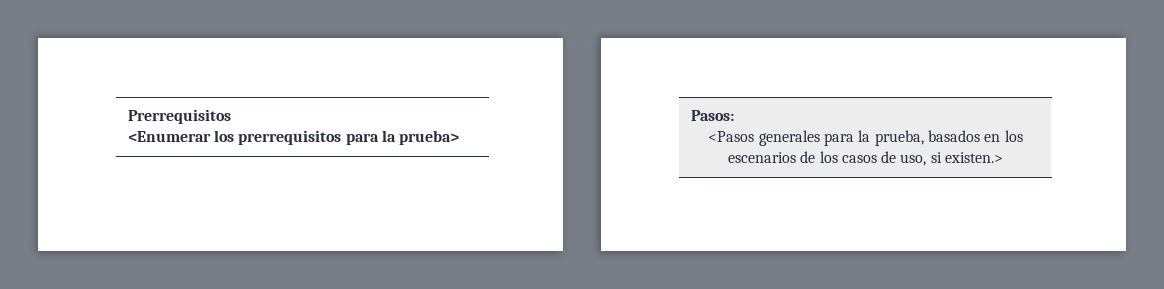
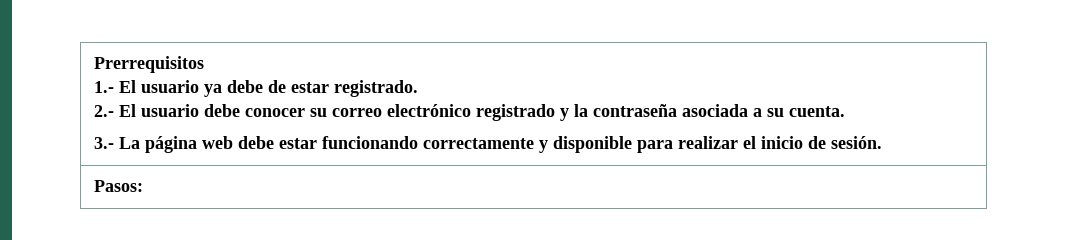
[127,130,460,145] [690,110,734,121] [708,130,1023,146] [727,151,1004,166] <Enumerar los prerrequisitos para la prueba> // Pasos: // <Pasos generales para la prueba, basados en los escenarios de los casos de uso, si existen.> -> [94,80,419,97] [94,104,846,121] [94,136,883,153] [94,180,144,192] 1.- El usuario ya debe de estar registrado. // 2.- El usuario debe conocer su correo electrónico registrado y la contraseña asociada a su cuenta. // 3.- La página web debe estar funcionando correctamente y disponible para realizar el inicio de sesión. // Pasos:

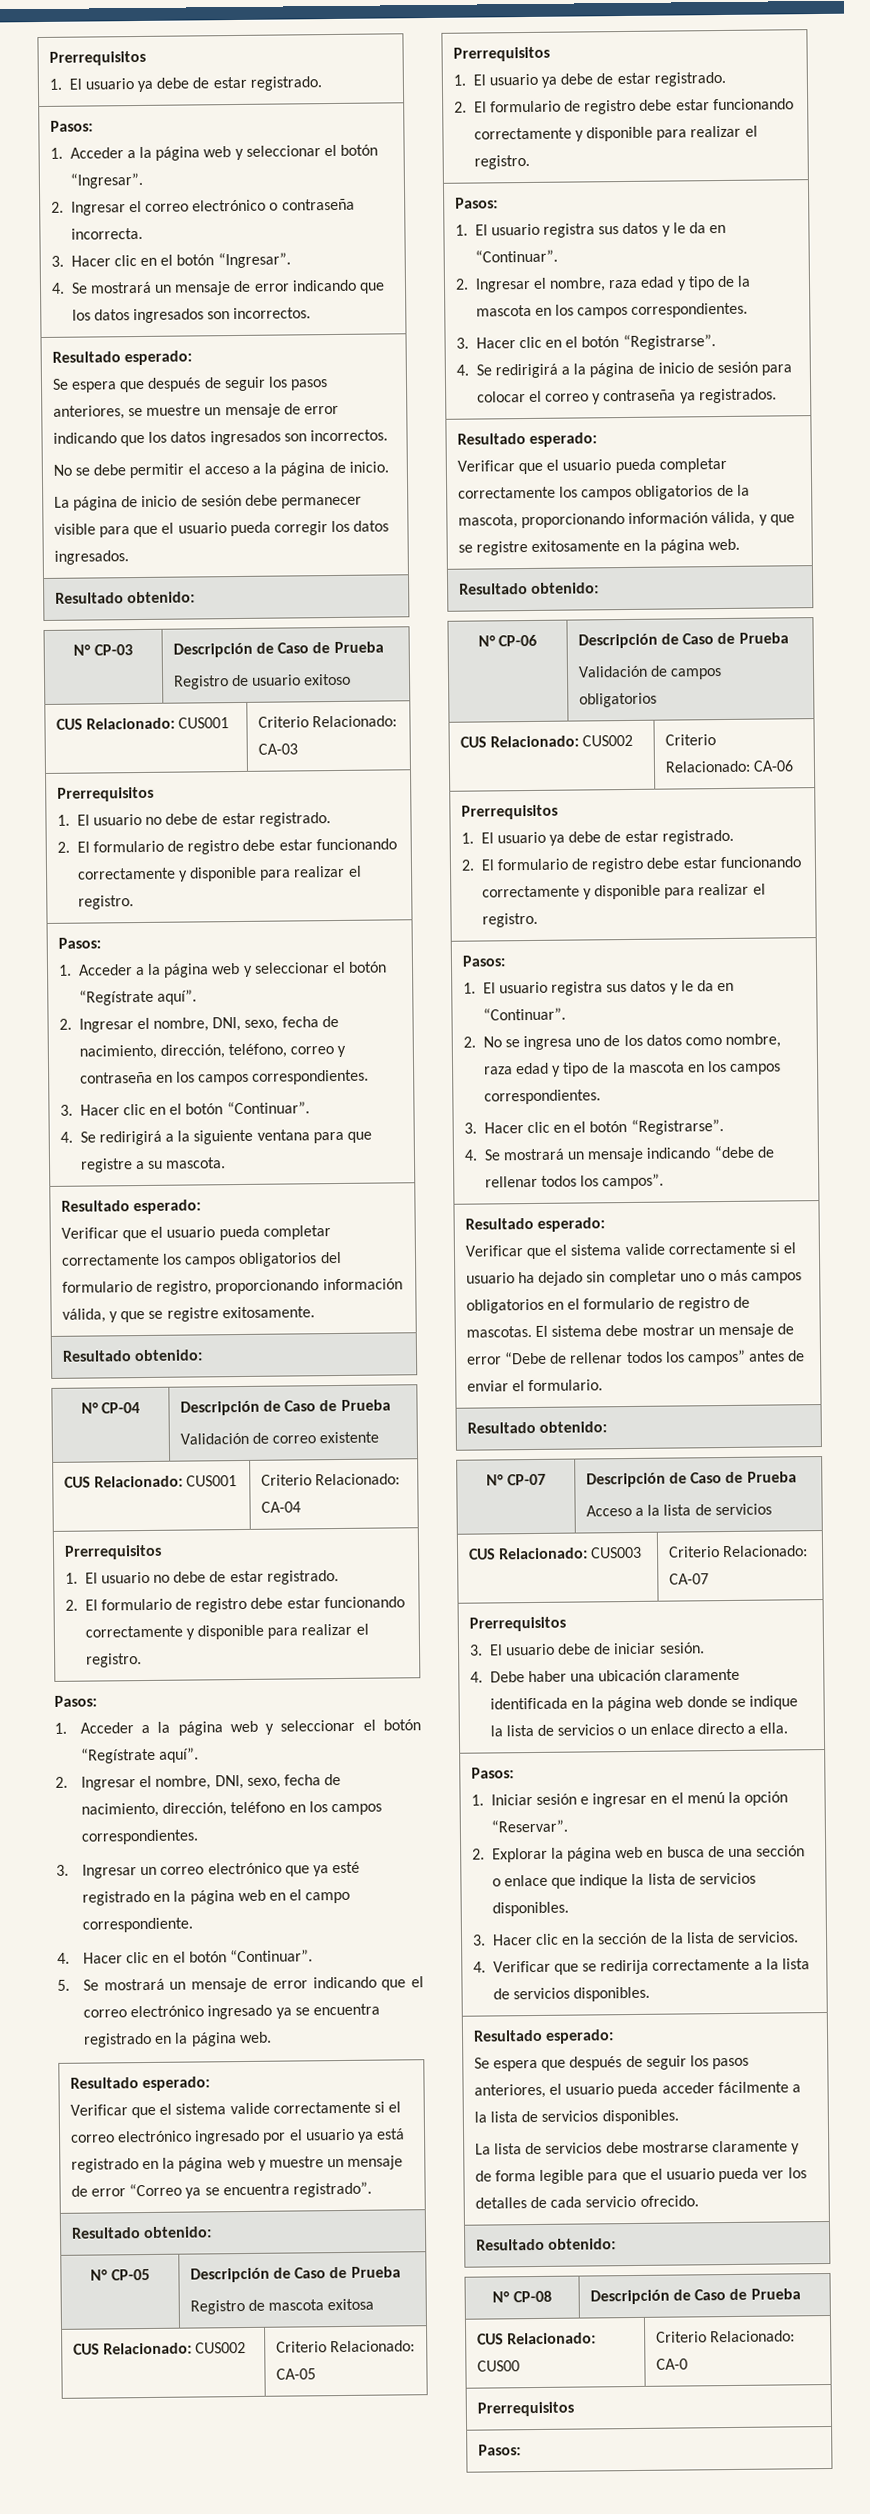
[94,56,205,73] [94,80,419,97] [94,104,846,121] [94,136,883,153] Prerrequisitos // 1.- El usuario ya debe de estar registrado. // 2.- El usuario debe conocer su correo electrónico registrado y la contraseña asociada a su cuenta. // 3.- La página web debe estar funcionando correctamente y disponible para realizar el inicio de sesión. -> [48,50,146,66] [48,76,322,92] [49,120,93,132] [49,144,379,161] [69,172,143,189] [50,198,355,216] [70,227,143,240] [50,252,291,269] [50,279,385,296] [71,307,312,324] [51,350,193,366] [51,376,329,393] [52,403,340,420] [52,429,389,447] [52,461,389,479] [53,494,363,511] [53,520,390,538] [53,550,129,565] [54,591,196,604] [73,644,133,656] [172,641,384,658] [172,673,352,690] [55,717,230,730] [257,715,398,728] [257,743,298,755] [56,786,154,802] [56,812,331,827] [56,838,397,855] [76,865,362,882] [77,895,134,910] [57,937,101,949] [57,961,388,978] [78,989,197,1006] [58,1015,339,1033] [78,1043,347,1060] [79,1069,370,1086] [59,1101,310,1116] [59,1129,372,1146] [79,1157,227,1173] [60,1199,202,1215] [60,1225,331,1242] [60,1251,342,1268] [61,1278,403,1295] [61,1306,315,1323] [61,1349,204,1362] [80,1402,141,1414] [179,1399,391,1416] [179,1431,380,1445] [63,1475,238,1488] [260,1473,401,1486] [260,1501,301,1513] [63,1544,162,1560] [64,1570,339,1585] [64,1596,405,1613] [84,1623,369,1640] [85,1653,142,1668] [54,1695,97,1707] [54,1719,421,1736] [80,1747,200,1764] [55,1773,342,1791] [80,1801,382,1818] [80,1829,199,1845] [56,1861,361,1879] [81,1889,351,1906] [81,1917,193,1933] [57,1949,313,1964] [57,1976,424,1993] [82,2003,380,2020] [82,2031,272,2048] [69,2076,211,2092] [69,2101,402,2119] [70,2128,406,2145] [70,2155,404,2173] [70,2181,373,2199] [70,2226,213,2239] [90,2268,150,2281] [189,2266,401,2283] [189,2298,375,2315] [72,2342,247,2355] [275,2340,416,2353] [275,2368,316,2380] [452,46,550,62] [452,71,726,88] [453,98,794,115] [473,125,758,142] [473,154,530,170] [454,197,498,209] [454,222,727,238] [474,249,558,263] [454,275,752,293] [475,302,749,319] [455,334,716,351] [455,361,793,379] [476,388,777,405] [456,432,598,447] [456,457,727,475] [457,484,750,501] [457,511,795,529] [457,538,741,556] [458,582,600,595] [477,634,538,647] [577,632,789,649] [577,665,723,680] [578,692,657,708] [459,734,634,748] [664,734,716,746] [664,760,795,773] [460,804,558,820] [460,829,734,846] [460,856,802,873] [481,883,766,900] [481,912,538,928] [461,955,506,967] [462,980,735,996] [482,1007,566,1021] [462,1033,782,1051] [483,1060,782,1077] [483,1089,601,1105] [463,1119,724,1135] [463,1145,774,1163] [484,1173,665,1190] [464,1217,606,1232] [464,1242,797,1260] [465,1269,803,1286] [465,1296,751,1314] [465,1323,795,1339] [466,1349,806,1366] [466,1379,604,1392] [466,1421,608,1434] [486,1473,546,1486] [585,1471,797,1488] [585,1503,772,1517] [468,1546,643,1560] [667,1545,809,1558] [668,1573,709,1585] [468,1616,566,1632] [468,1642,705,1656] [469,1668,741,1683] [489,1695,798,1712] [489,1722,789,1737] [470,1767,514,1779] [470,1791,789,1808] [490,1819,568,1833] [471,1845,806,1863] [491,1872,756,1889] [491,1901,569,1917] [471,1931,800,1946] [472,1958,810,1975] [492,1986,651,2002] [472,2029,615,2044] [473,2055,750,2072] [473,2081,802,2099] [473,2109,679,2125] [474,2140,801,2155] [474,2167,807,2184] [474,2195,699,2209] [475,2238,617,2251] [492,2290,552,2303] [589,2288,801,2305] [476,2332,597,2345] [476,2360,520,2372] [655,2330,796,2343] [655,2358,688,2370] [476,2401,574,2417] Prerrequisitos // 1. El usuario ya debe de estar registrado. // Pasos: // 1. Acceder a la página web y seleccionar el botón “Ingresar”. // 2. Ingresar el correo electrónico o contraseña incorrecta. // 3. Hacer clic en el botón “Ingresar”. // 4. Se mostrará un mensaje de error indicando que los datos ingresados son incorrectos. // Resultado esperado: // Se espera que después de seguir los pasos anteriores, se muestre un mensaje de error indicando que los datos ingresados son incorrectos. // No se debe permitir el acceso a la página de inicio. // La página de inicio de sesión debe permanecer visible para que el usuario pueda corregir los datos ingresados. // Resultado obtenido: // N° CP-03 | Descripción de Caso de Prueba // Registro de usuario exitoso // CUS Relacionado: CUS001 | Criterio Relacionado: CA-03 // Prerrequisitos // 1. El usuario no debe de estar registrado. // 2. El formulario de registro debe estar funcionando correctamente y disponible para realizar el registro. // Pasos: // 1. Acceder a la página web y seleccionar el botón “Regístrate aquí”. // 2. Ingresar el nombre, DNI, sexo, fecha de nacimiento, dirección, teléfono, correo y contraseña en los campos correspondientes. // 3. Hacer clic en el botón “Continuar”. // 4. Se redirigirá a la siguiente ventana para que registre a su mascota. // Resultado esperado: // Verificar que el usuario pueda completar correctamente los campos obligatorios del formulario de registro, proporcionando información válida, y que se registre exitosamente. // Resultado obtenido: // N° CP-04 | Descripción de Caso de Prueba // Validación de correo existente // CUS Relacionado: CUS001 | Criterio Relacionado: CA-04 // Prerrequisitos // 1. El usuario no debe de estar registrado. // 2. El formulario de registro debe estar funcionando correctamente y disponible para realizar el registro. // Pasos: // 1. Acceder a la página web y seleccionar el botón “Regístrate aquí”. // 2. Ingresar el nombre, DNI, sexo, fecha de nacimiento, dirección, teléfono en los campos correspondientes. // 3. Ingresar un correo electrónico que ya esté registrado en la página web en el campo correspondiente. // 4. Hacer clic en el botón “Continuar”. // 5. Se mostrará un mensaje de error indicando que el correo electrónico ingresado ya se encuentra registrado en la página web. // Resultado esperado: // Verificar que el sistema valide correctamente si el correo electrónico ingresado por el usuario ya está registrado en la página web y muestre un mensaje de error “Correo ya se encuentra registrado”. // Resultado obtenido: // N° CP-05 | Descripción de Caso de Prueba // Registro de mascota exitosa // CUS Relacionado: CUS002 | Criterio Relacionado: CA-05 // Prerrequisitos // 1. El usuario ya debe de estar registrado. // 2. El formulario de registro debe estar funcionando correctamente y disponible para realizar el registro. // Pasos: // 1. El usuario registra sus datos y le da en “Continuar”. // 2. Ingresar el nombre, raza edad y tipo de la mascota en los campos correspondientes. // 3. Hacer clic en el botón “Registrarse”. // 4. Se redirigirá a la página de inicio de sesión para colocar el correo y contraseña ya registrados. // Resultado esperado: // Verificar que el usuario pueda completar correctamente los campos obligatorios de la mascota, proporcionando información válida, y que se registre exitosamente en la página web. // Resultado obtenido: // N° CP-06 | Descripción de Caso de Prueba // Validación de campos obligatorios // CUS Relacionado: CUS002 | Criterio Relacionado: CA-06 // Prerrequisitos // 1. El usuario ya debe de estar registrado. // 2. El formulario de registro debe estar funcionando correctamente y disponible para realizar el registro. // Pasos: // 1. El usuario registra sus datos y le da en “Continuar”. // 2. No se ingresa uno de los datos como nombre, raza edad y tipo de la mascota en los campos correspondientes. // 3. Hacer clic en el botón “Registrarse”. // 4. Se mostrará un mensaje indicando “debe de rellenar todos los campos”. // Resultado esperado: // Verificar que el sistema valide correctamente si el usuario ha dejado sin completar uno o más campos obligatorios en el formulario de registro de mascotas. El sistema debe mostrar un mensaje de error “Debe de rellenar todos los campos” antes de enviar el formulario. // Resultado obtenido: // N° CP-07 | Descripción de Caso de Prueba // Acceso a la lista de servicios // CUS Relacionado: CUS003 | Criterio Relacionado: CA-07 // Prerrequisitos // 3. El usuario debe de iniciar sesión. // 4. Debe haber una ubicación claramente identificada en la página web donde se indique la lista de servicios o un enlace directo a ella. // Pasos: // 1. Iniciar sesión e ingresar en el menú la opción “Reservar”. // 2. Explorar la página web en busca de una sección o enlace que indique la lista de servicios disponibles. // 3. Hacer clic en la sección de la lista de servicios. // 4. Verificar que se redirija correctamente a la lista de servicios disponibles. // Resultado esperado: // Se espera que después de seguir los pasos anteriores, el usuario pueda acceder fácilmente a la lista de servicios disponibles. // La lista de servicios debe mostrarse claramente y de forma legible para que el usuario pueda ver los detalles de cada servicio ofrecido. // Resultado obtenido: // N° CP-08 | Descripción de Caso de Prueba // CUS Relacionado: CUS00 | Criterio Relacionado: CA-0 // Prerrequisitos

